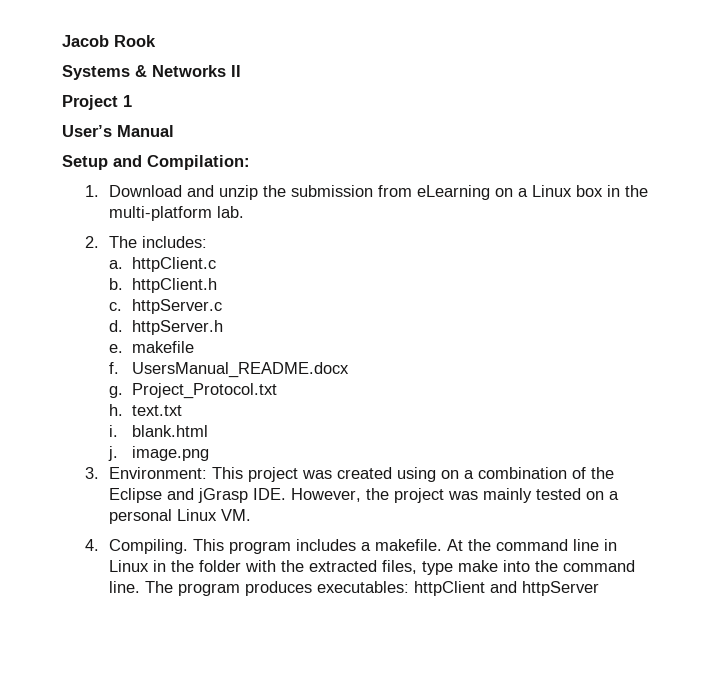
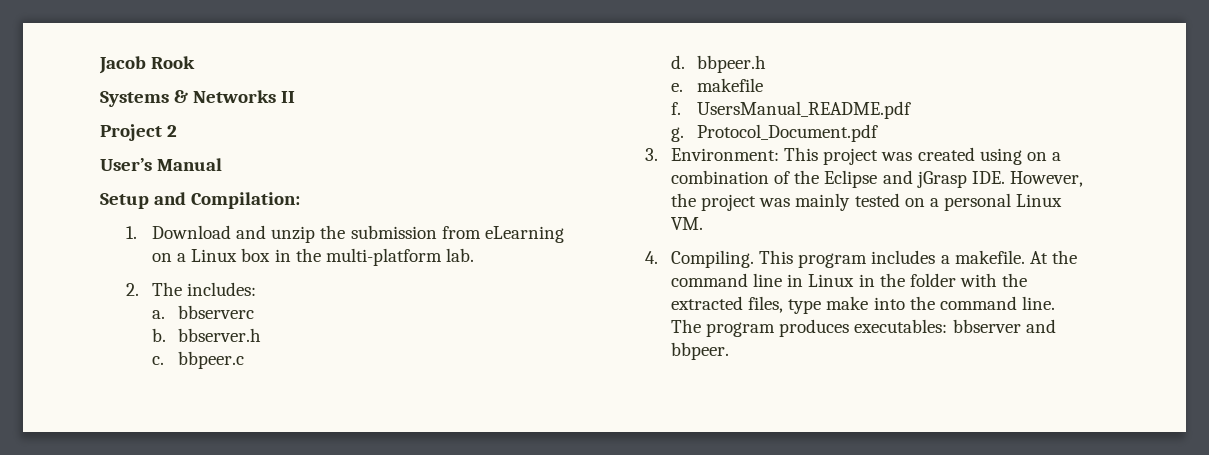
[123,95,132,107] 1 -> [167,125,178,137] 2
[131,257,216,272] httpClient.c -> [177,305,254,319] bbserverc
[131,278,217,293] httpClient.h -> [177,328,261,342] bbserver.h
[131,299,222,314] httpServer.c -> [177,351,244,369] bbpeer.c
[131,320,223,335] httpServer.h -> [696,55,766,73] bbpeer.h
[131,362,349,378] UsersManual_README.docx -> [696,101,911,119] UsersManual_README.pdf
[131,383,277,399] [108,404,182,416] [108,425,208,437] [107,446,209,461] Project_Protocol.txt // h. text.txt // i. blank.html // j. image.png -> [696,124,878,142] Protocol_Document.pdf
[413,581,599,596] httpClient and httpServer -> [952,319,1056,333] [670,342,729,360] bbserver and bbpeer.

